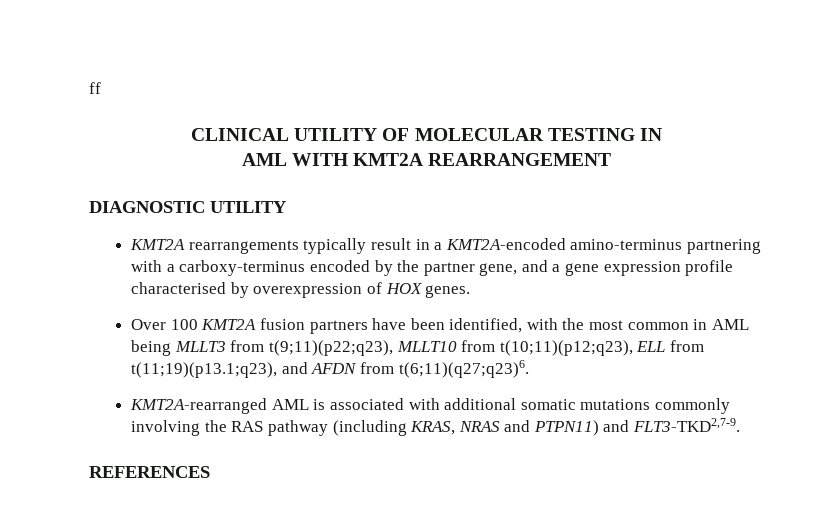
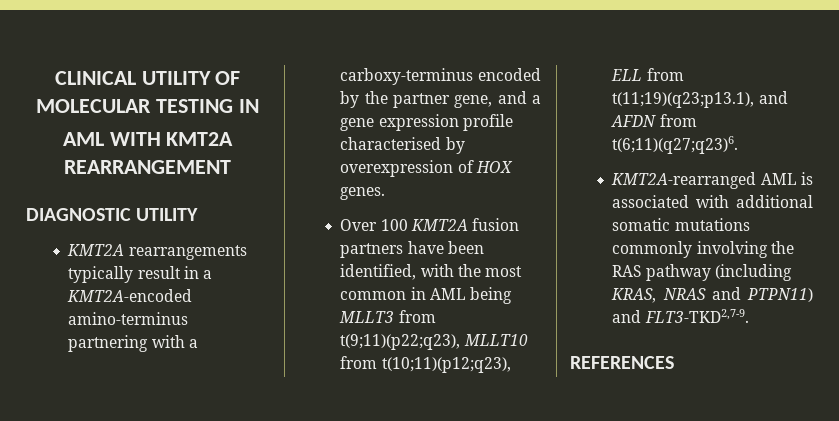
[89,82,101,94] ff // -> (54, 78) none
[131,362,278,378] t(11;19)(p13.1;q23), -> [612,92,755,108] t(11;19)(q23;p13.1),

